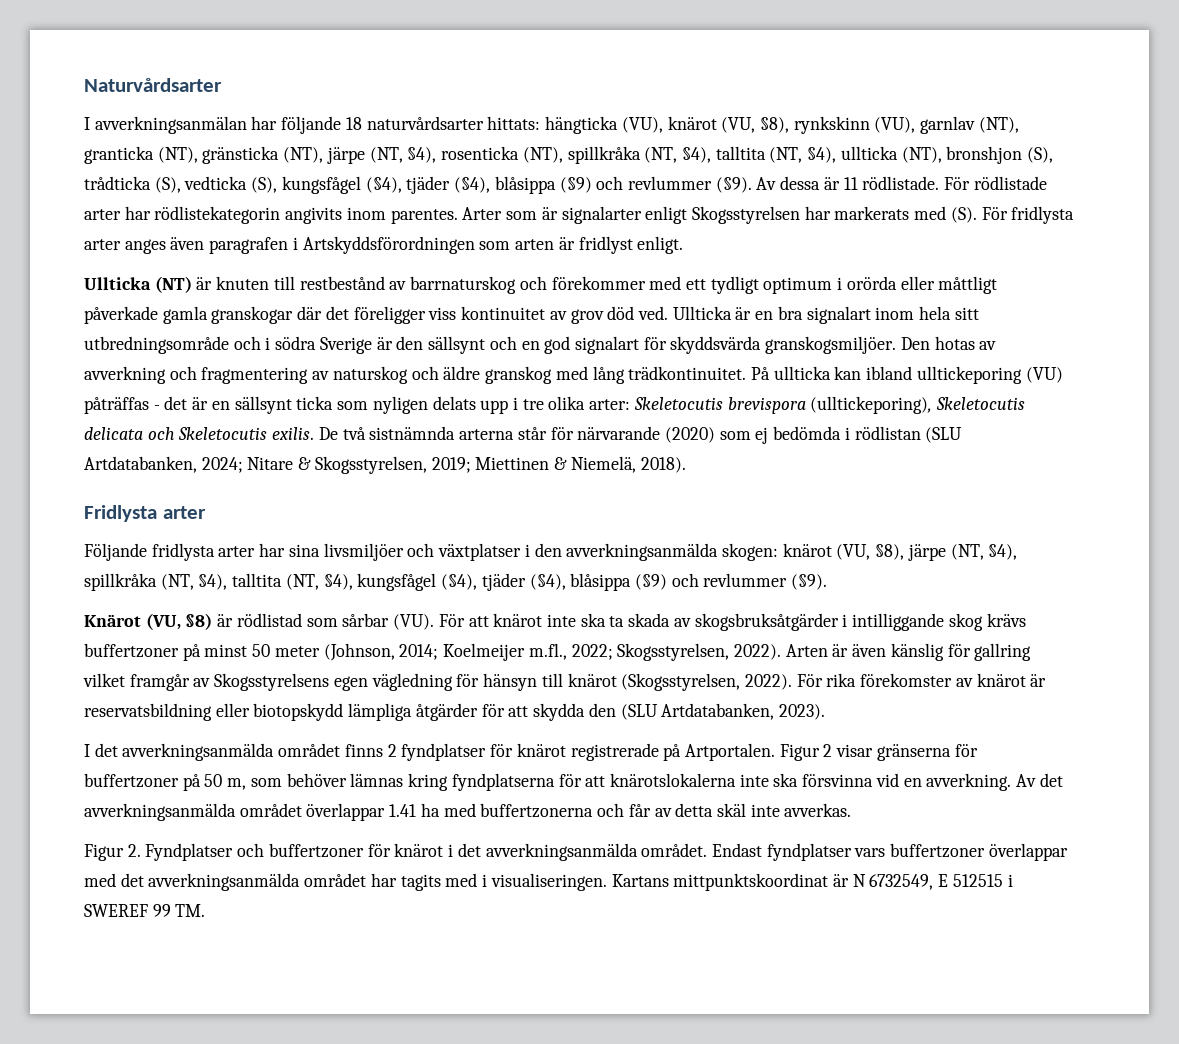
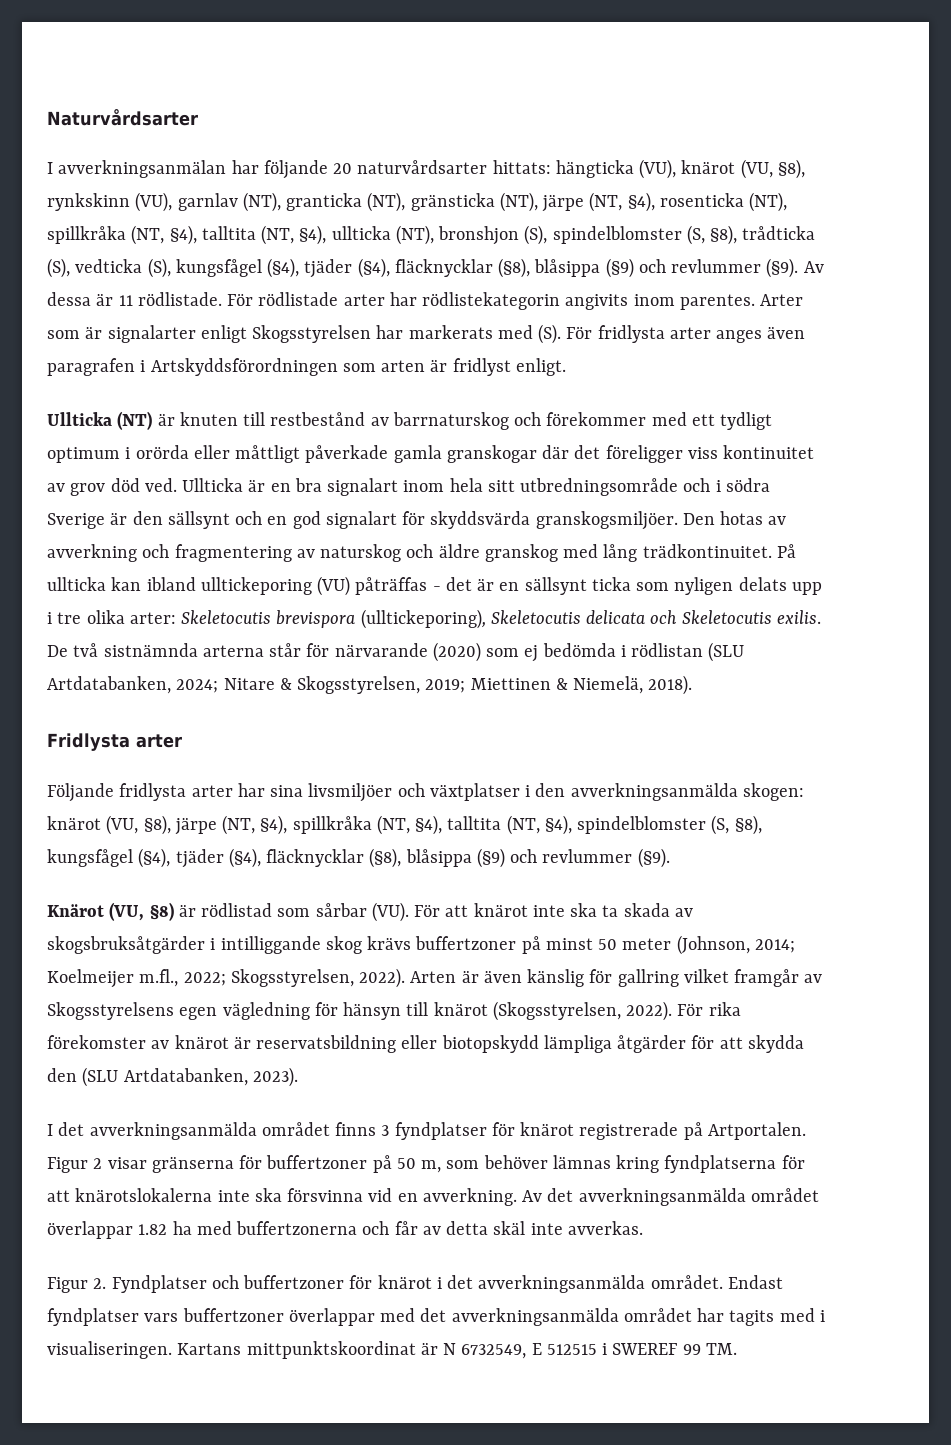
[345,117,362,130] 18 -> [333,163,353,174] 20
(1054, 155) none -> [552,225,738,245] spindelblomster (S, §8),
(491, 185) none -> [394,258,531,278] fläcknycklar (§8),
[357,573,566,591] kungsfågel (§4), tjäder (§4), -> [577,815,762,835] [47,848,402,868] spindelblomster (S, §8), kungsfågel (§4), tjäder (§4), fläcknycklar (§8),
[387,744,397,757] 2 -> [381,1125,390,1136] 3
[389,804,417,817] 1.41 -> [138,1224,168,1235] 1.82

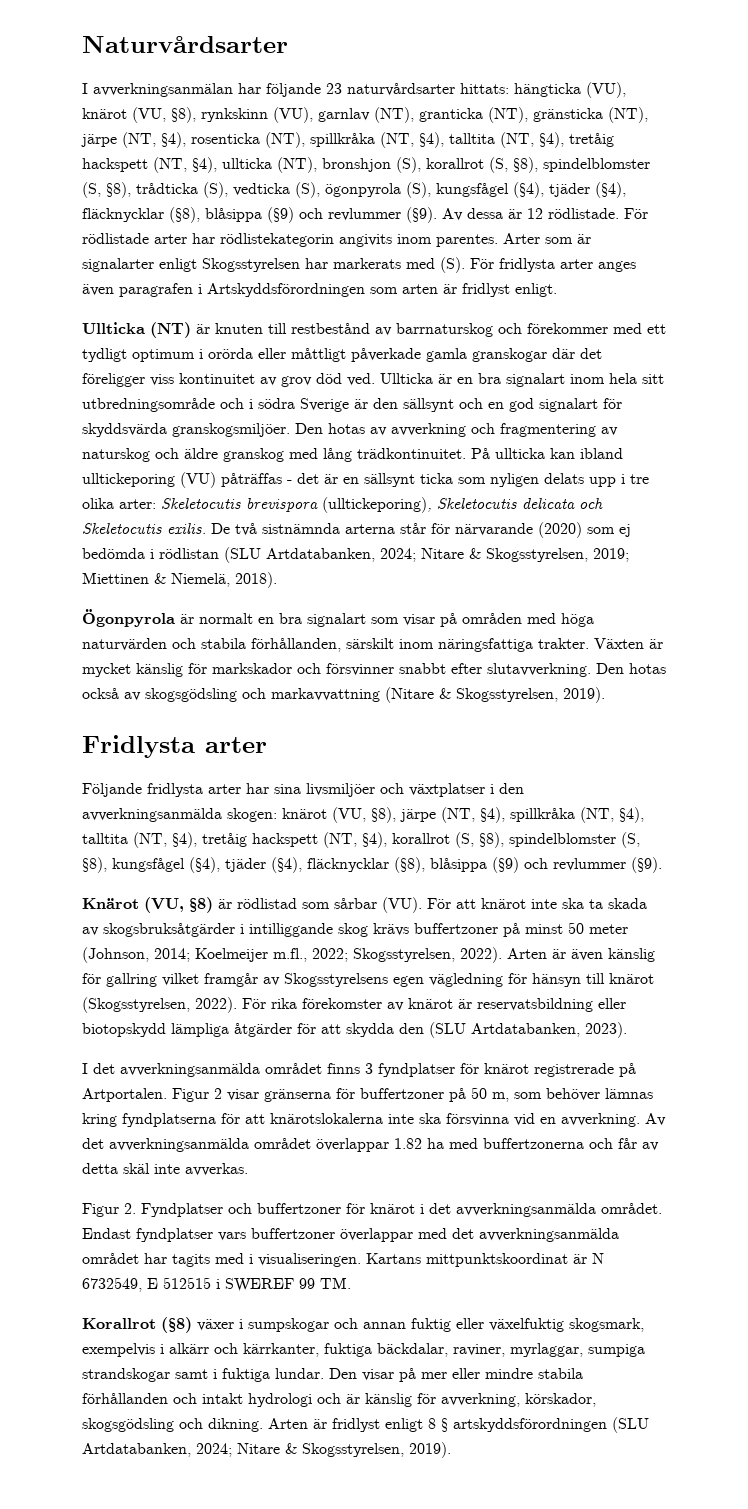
[333,163,353,174] 20 -> [326,83,342,94] 23
(327, 235) none -> [569,133,614,147] [82,157,217,173] tretåig hackspett (NT, §4),
(548, 235) none -> [426,157,538,173] korallrot (S, §8),
(171, 268) none -> [325,182,431,198] ögonpyrola (S),
[118,295,133,306] 11 -> [527,208,543,219] 12
(693, 685) none -> [82,609,594,627] [82,638,663,652] [82,663,666,677] [82,687,605,703] // Ögonpyrola är normalt en bra signalart som visar på områden med höga naturvärden och stabila förhållanden, särskilt inom näringsfattiga trakter. Växten är mycket känslig för markskador och försvinner snabbt efter slutavverkning. Den hotas också av skogsgödsling och markavvattning (Nitare & Skogsstyrelsen, 2019).
(572, 825) none -> [202,832,504,848] tretåig hackspett (NT, §4), korallrot (S, §8),
(737, 1349) none -> [82,1317,644,1333] [82,1343,645,1357] [82,1368,583,1382] [82,1393,596,1407] [82,1417,649,1433] [82,1442,451,1458] // Korallrot (§8) växer i sumpskogar och annan fuktig eller växelfuktig skogsmark, exempelvis i alkärr och kärrkanter, fuktiga bäckdalar, raviner, myrlaggar, sumpiga strandskogar samt i fuktiga lundar. Den visar på mer eller mindre stabila förhållanden och intakt hydrologi och är känslig för avverkning, körskador, skogsgödsling och dikning. Arten är fridlyst enligt 8 § artskyddsförordningen (SLU Artdatabanken, 2024; Nitare & Skogsstyrelsen, 2019).

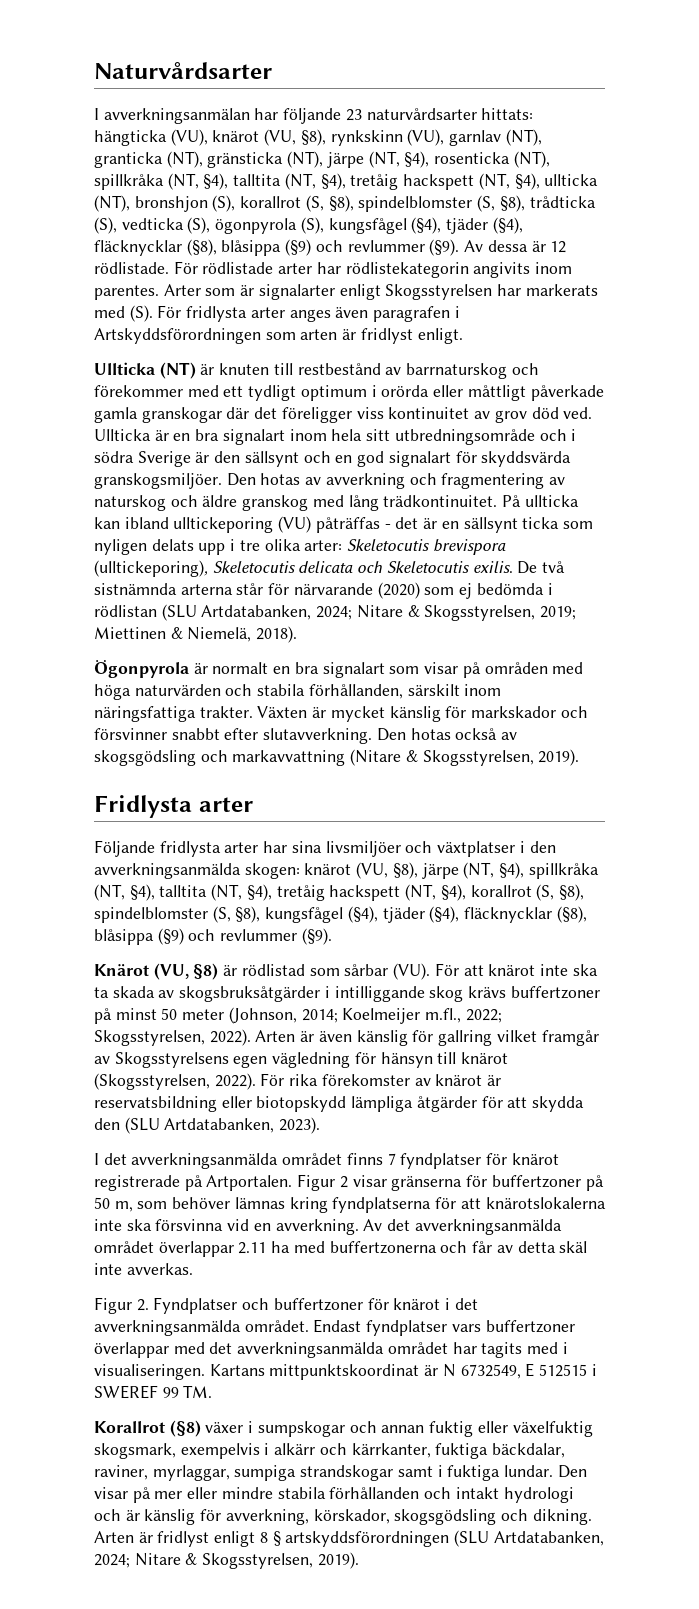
[365,1063,373,1074] 3 -> [387,1153,396,1165] 7
[394,1138,422,1149] 1.82 -> [238,1242,267,1254] 2.11

